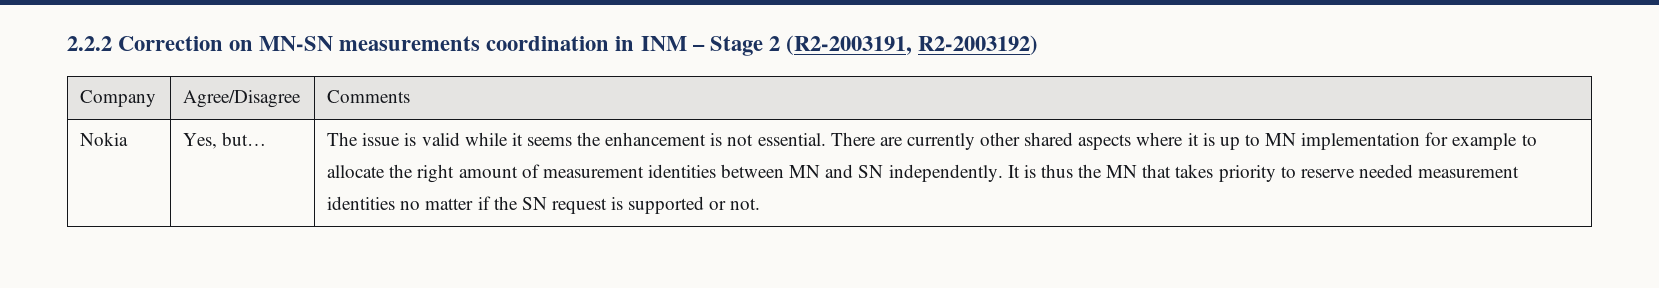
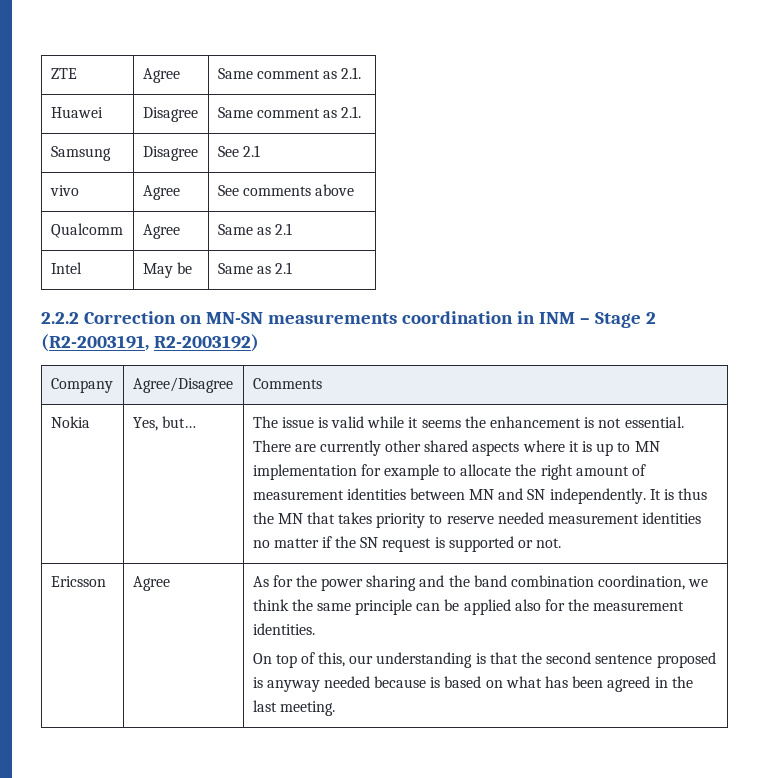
(67, 43) none -> [50,68,77,79] [142,68,180,83] [217,67,362,79] [50,107,103,118] [142,107,198,122] [217,106,362,118] [50,146,111,161] [142,146,198,161] [217,145,260,157] [49,185,79,196] [142,185,180,200] [217,184,354,196] [50,223,123,238] [142,224,180,239] [217,223,292,235] [50,262,82,274] [142,262,192,278] [217,262,292,274] ZTE | Agree | Same comment as 2.1. // Huawei | Disagree | Same comment as 2.1. // Samsung | Disagree | See 2.1 // vivo | Agree | See comments above // Qualcomm | Agree | Same as 2.1 // Intel | May be | Same as 2.1 //
(761, 204) none -> [50,576,106,587] [132,576,170,591] [252,575,709,591] [252,599,685,615] [252,623,315,635] [252,652,716,668] [252,676,693,692] [252,700,335,716] // Ericsson | Agree | As for the power sharing and the band combination coordination, we think the same principle can be applied also for the measurement identities. // On top of this, our understanding is that the second sentence proposed is anyway needed because is based on what has been agreed in the last meeting.

